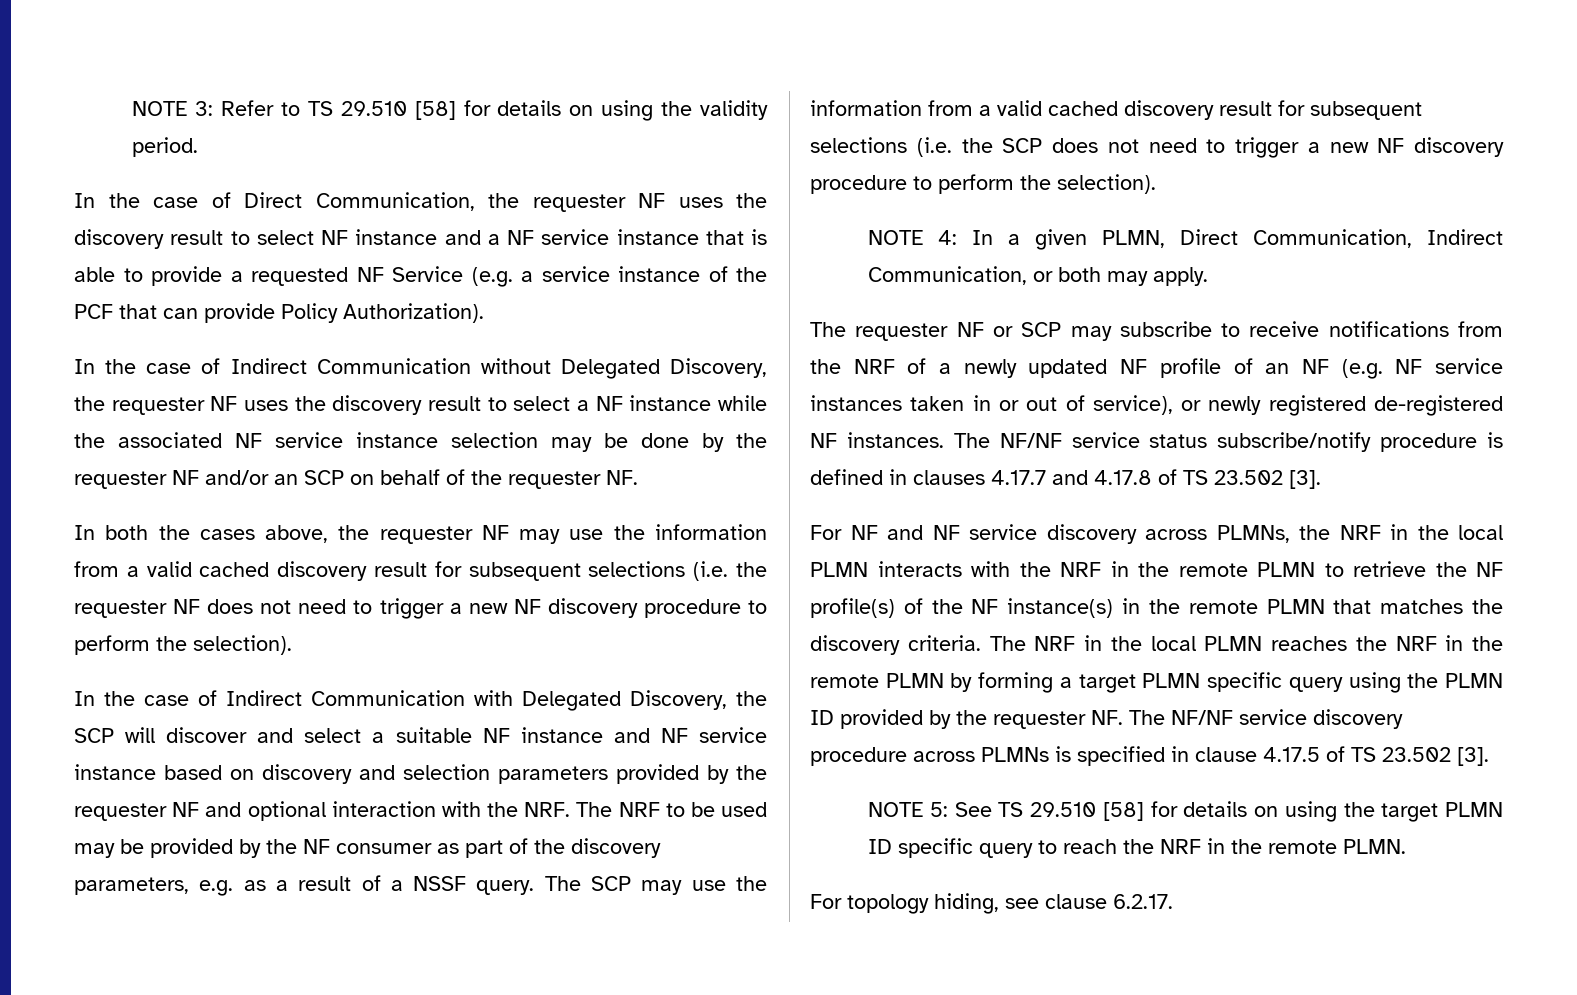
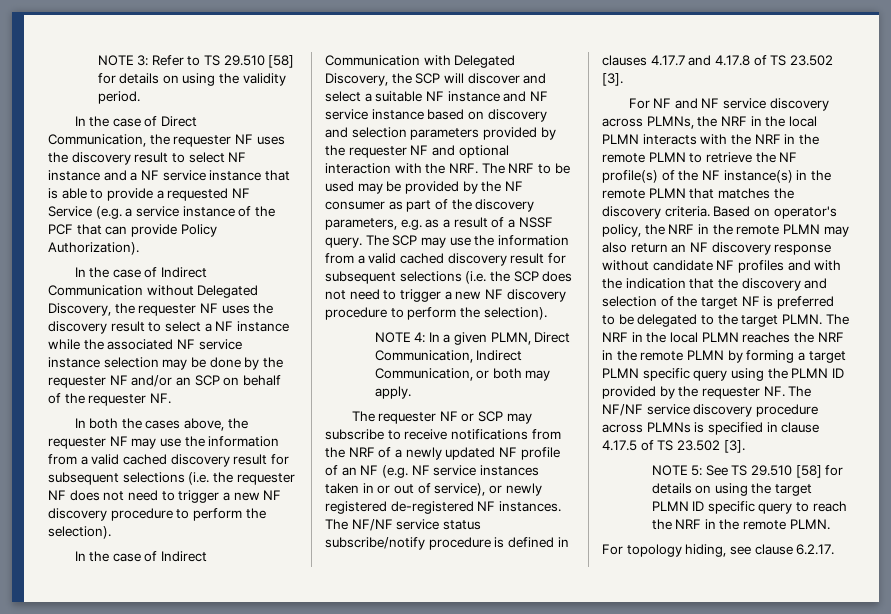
(981, 643) none -> [713,206,837,219] [602,224,849,237] [602,242,832,255] [602,260,842,273] [602,278,828,291] [602,296,834,309] [602,314,822,327] Based on operator's policy, the NRF in the remote PLMN may also return an NF discovery response without candidate NF profiles and with the indication that the discovery and selection of the target NF is preferred to be delegated to the target PLMN.

